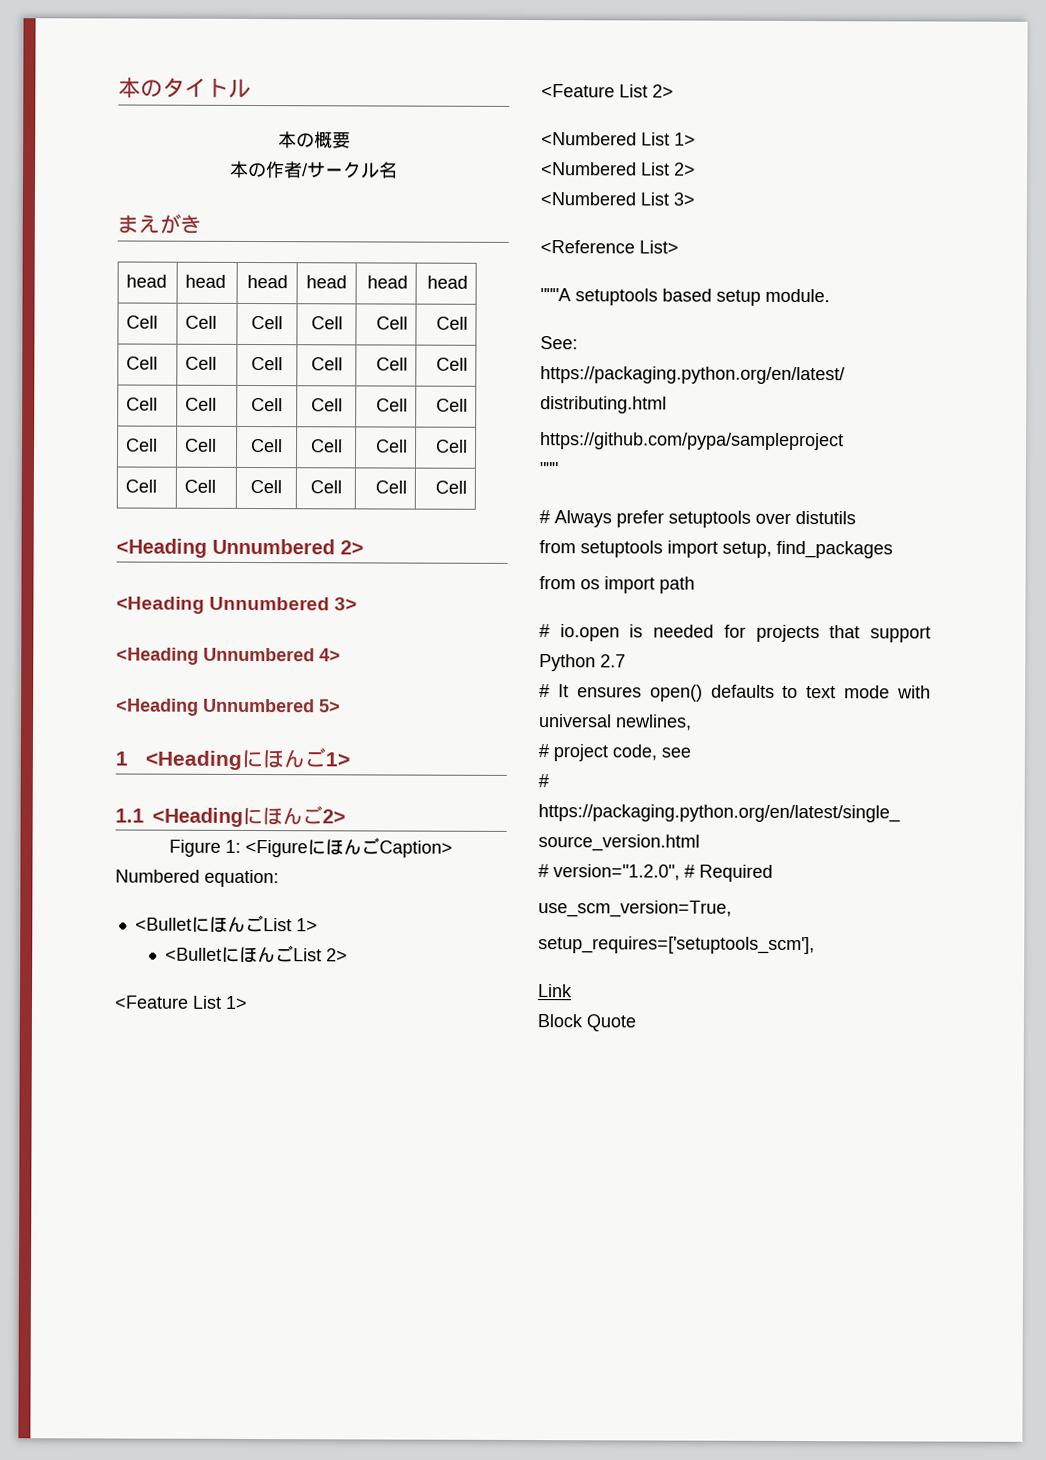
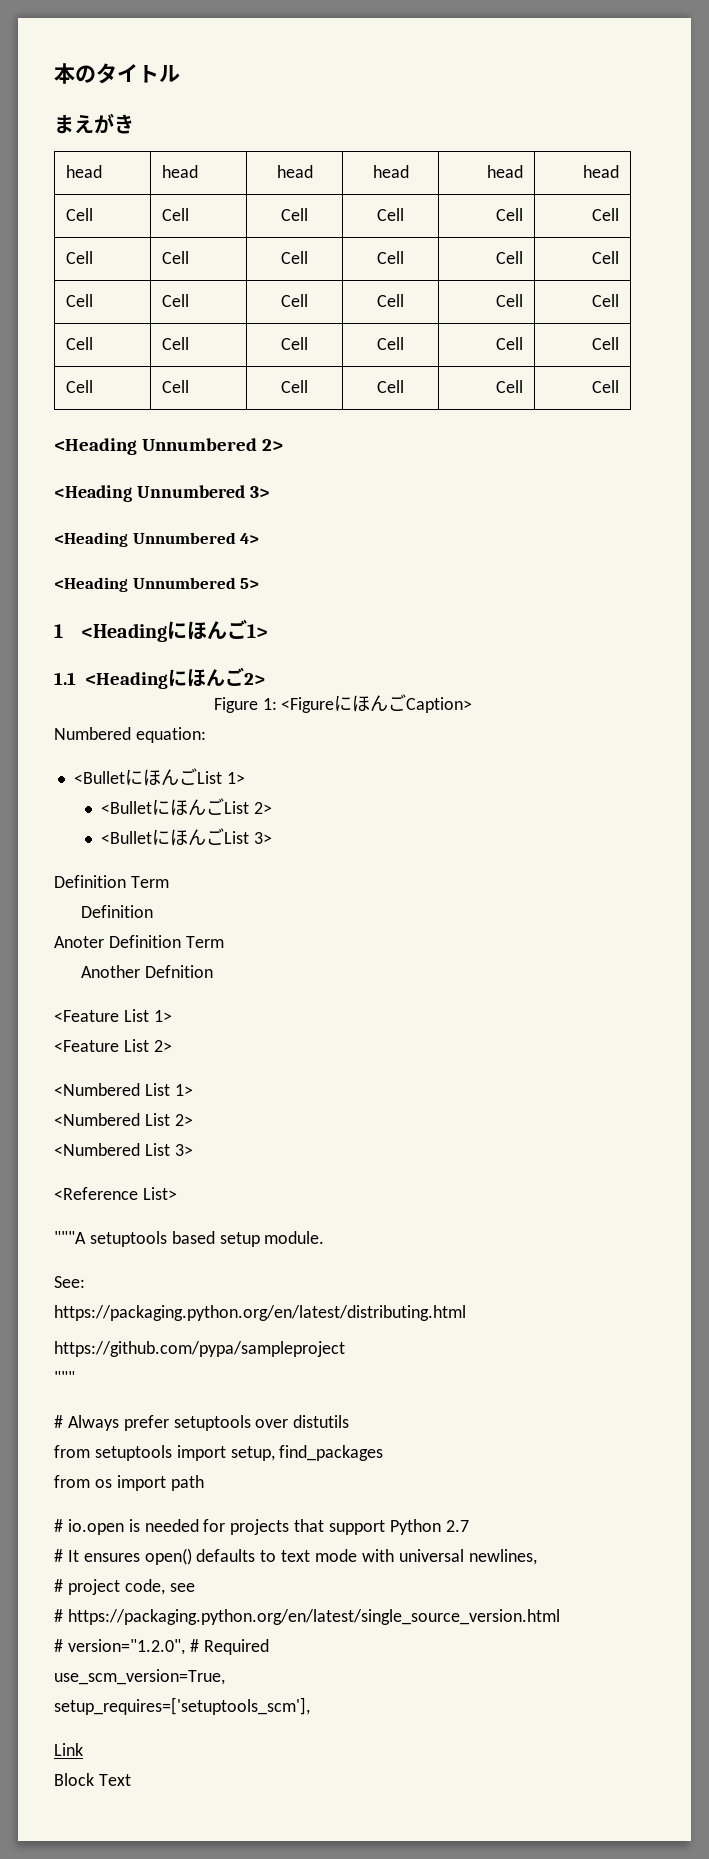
[277,131,351,149] [230,160,398,179] // 本の概要 // 本の作者/サークル名 -> (180, 74) none
(349, 955) none -> [101,828,272,846] [54,875,169,888] [81,905,154,918] [54,935,224,948] [81,965,214,978] // <BulletにほんごList 3> // Definition Term // Definition // Anoter Definition Term // Another Defnition
[586,1014,636,1032] Quote -> [98,1774,131,1786] Text

